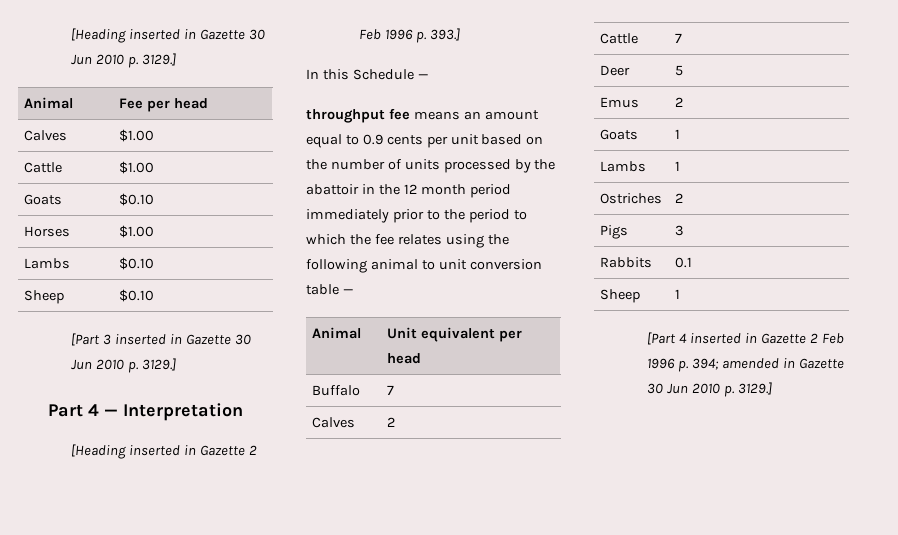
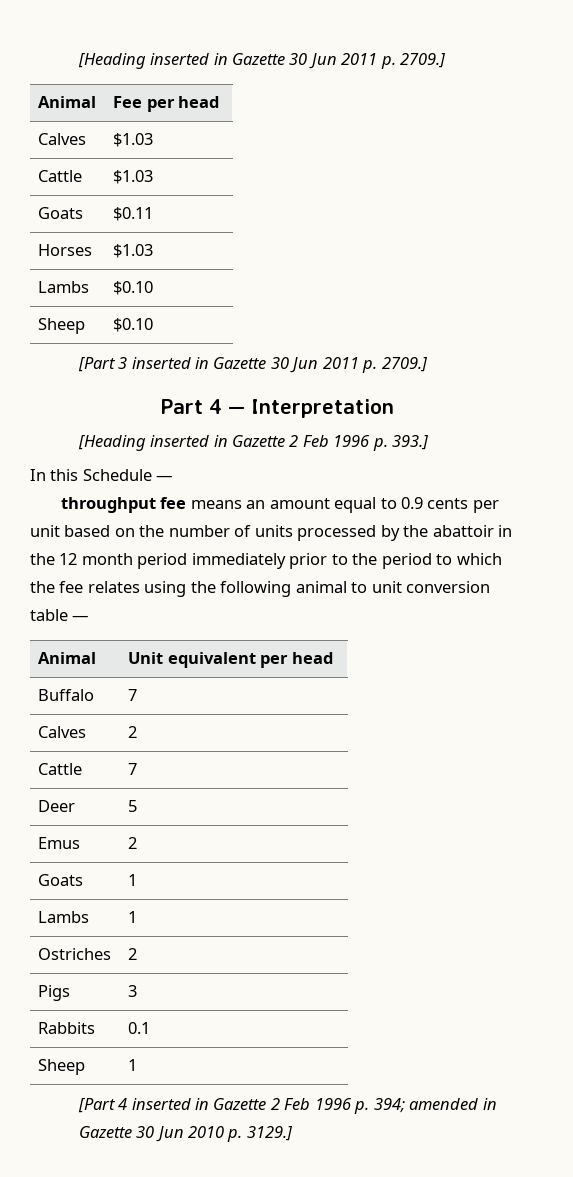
[96,53,177,68] 2010 p. 3129.] -> [341,53,447,69] 2011 p. 2709.]
[119,129,155,142] [24,162,63,173] [119,161,155,174] [24,194,63,205] [119,193,155,206] $1.00 // Cattle | $1.00 // Goats | $0.10 -> [113,133,154,147] [38,170,83,182] [113,170,154,184] [38,207,84,219] [113,207,154,221] $1.03 // Cattle | $1.03 // Goats | $0.11
[119,225,155,238] $1.00 -> [113,244,154,258] $1.03
[96,358,177,373] 2010 p. 3129.] -> [322,357,428,373] 2011 p. 2709.]

